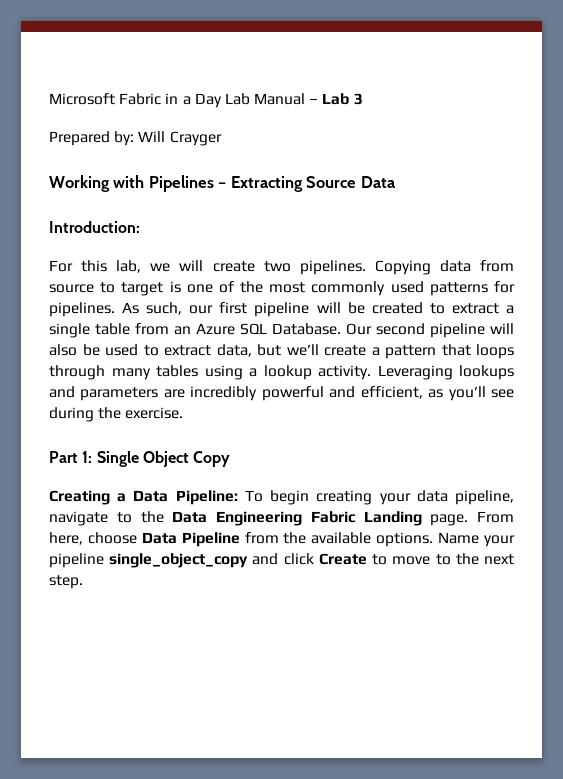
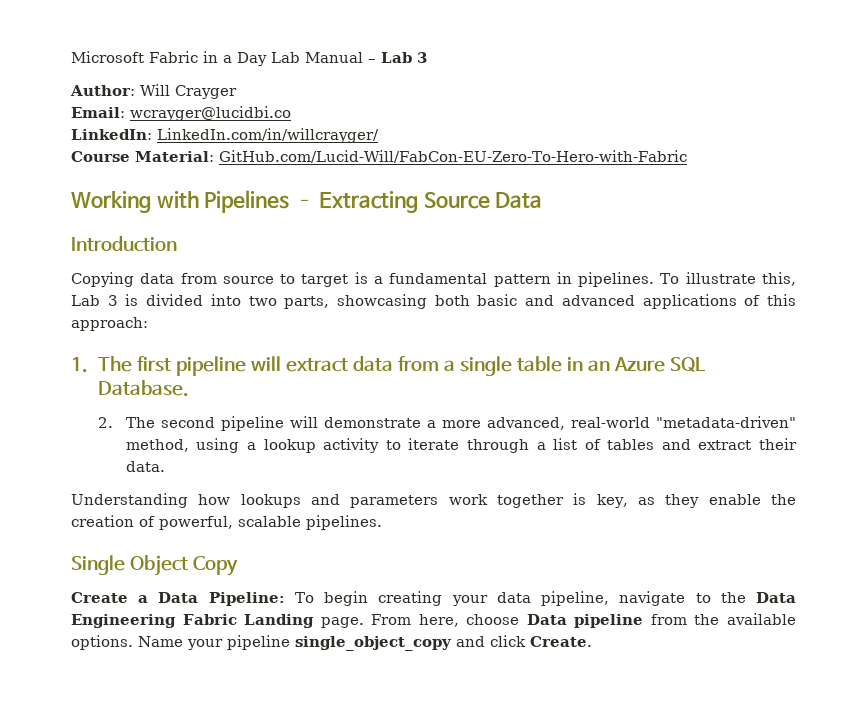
[49,131,135,146] Prepared by: -> [70,85,135,96] Author:
(222, 138) none -> [71,106,291,121] [71,128,379,143] [71,150,687,163] // Email: wcrayger@lucidbi.co // LinkedIn: LinkedIn.com/in/willcrayger/ // Course Material: GitHub.com/Lucid-Will/FabCon-EU-Zero-To-Hero-with-Fabric
[49,221,140,233] [49,260,366,275] Introduction: // For this lab, we will create two pipelines. -> [71,236,177,252] Introduction //
[186,281,515,296] [49,302,499,317] one of the most commonly used patterns for pipelines. As such, our first pipeline will be created to extract -> [374,272,796,287] [71,294,796,309] [71,317,148,331] [71,356,440,376] a fundamental pattern in pipelines. To illustrate this, Lab 3 is divided into two parts, showcasing both basic and advanced applications of this approach: // 1. The first pipeline will extract data from
[135,323,169,335] from -> [567,357,584,371] in
[346,323,372,335] Our -> [98,417,155,428] // 2. The
[49,344,514,359] [49,365,514,380] [49,386,514,401] [49,407,184,422] [49,451,93,463] also be used to extract data, but we’ll create a pattern that loops through many tables using a lookup activity. Leveraging lookups and parameters are incredibly powerful and efficient, as you’ll see during the exercise. // Part 1: -> [323,416,796,430] [125,438,797,453] [125,461,165,472] [71,493,796,508] [71,515,382,530] demonstrate a more advanced, real-world "metadata-driven" method, using a lookup activity to iterate through a list of tables and extract their data. // Understanding how lookups and parameters work together is key, as they enable the creation of powerful, scalable pipelines. //
[49,490,110,505] Creating -> [71,592,128,603] Create
[181,532,240,547] Pipeline -> [574,614,644,628] pipeline
[318,553,514,565] [49,575,83,589] Create to move to the next step. -> [530,636,592,647] Create.

